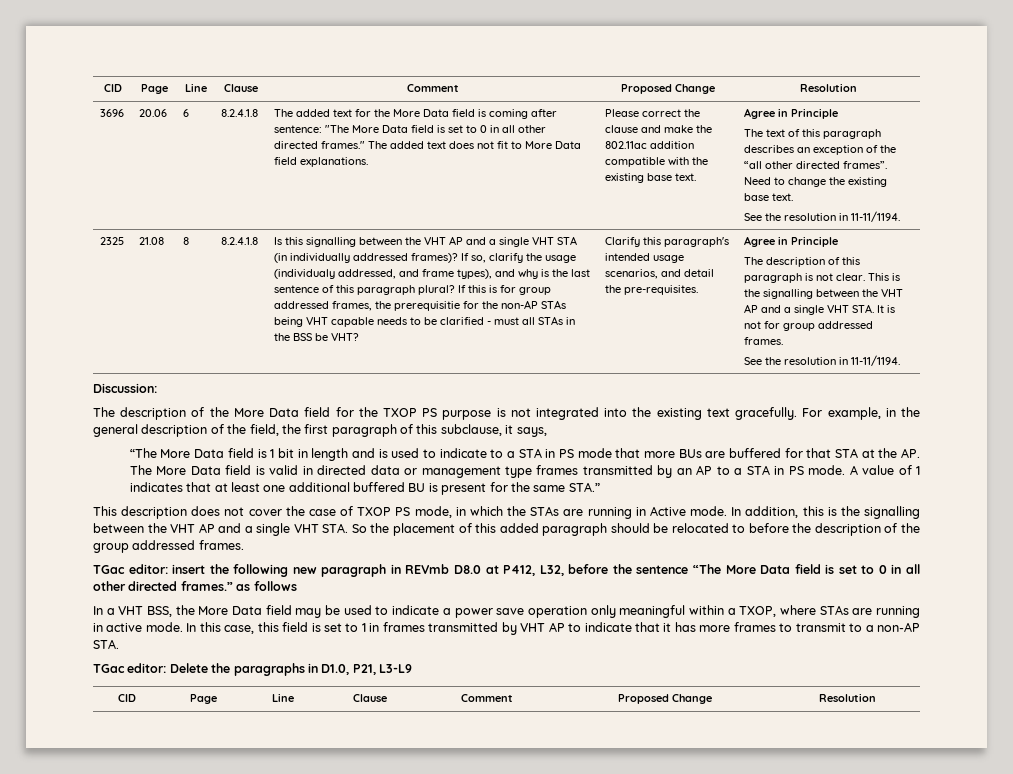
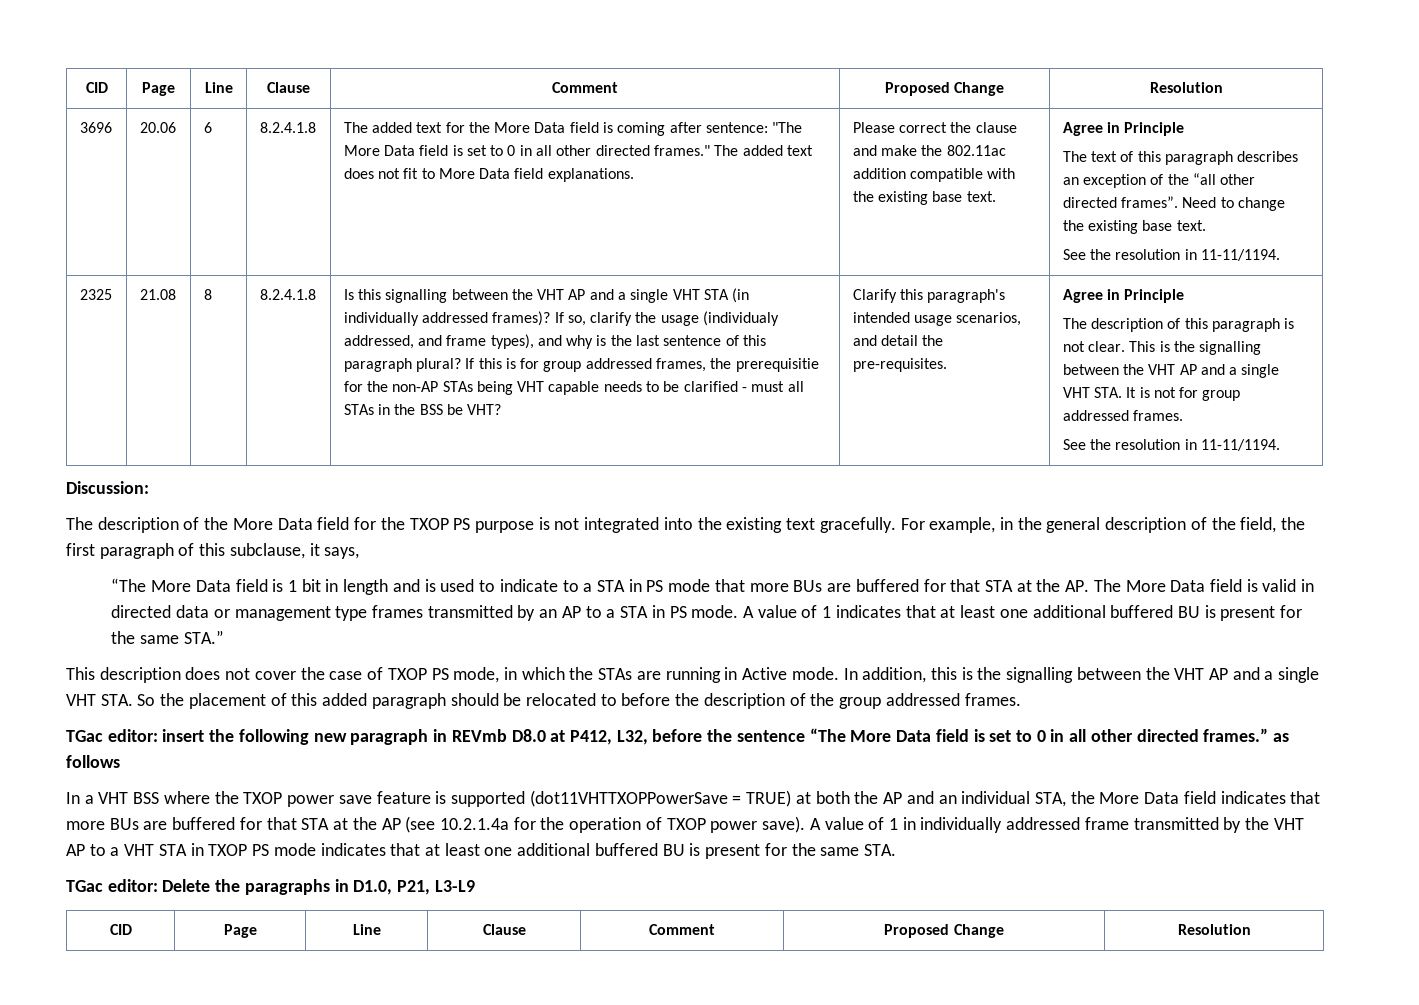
[147,605,920,618] [93,622,517,635] BSS, the More Data field may be used to indicate a power save operation only meaningful within a TXOP, where STAs are running in active mode. In this case, this field is set to 1 in frames transmitted by -> [133,790,1321,807] [66,816,1270,833] BSS where the TXOP power save feature is supported (dot11VHTTXOPPowerSave = TRUE) at both the AP and an individual STA, the More Data field indicates that more BUs are buffered for that STA at the AP (see 10.2.1.4a for the operation of TXOP power save). A value of 1 in individually addressed frame transmitted by the
[584,622,920,632] indicate that it has more frames to transmit to a non-AP -> [110,843,860,859] a VHT STA in TXOP PS mode indicates that at least one additional buffered BU is present for the same

